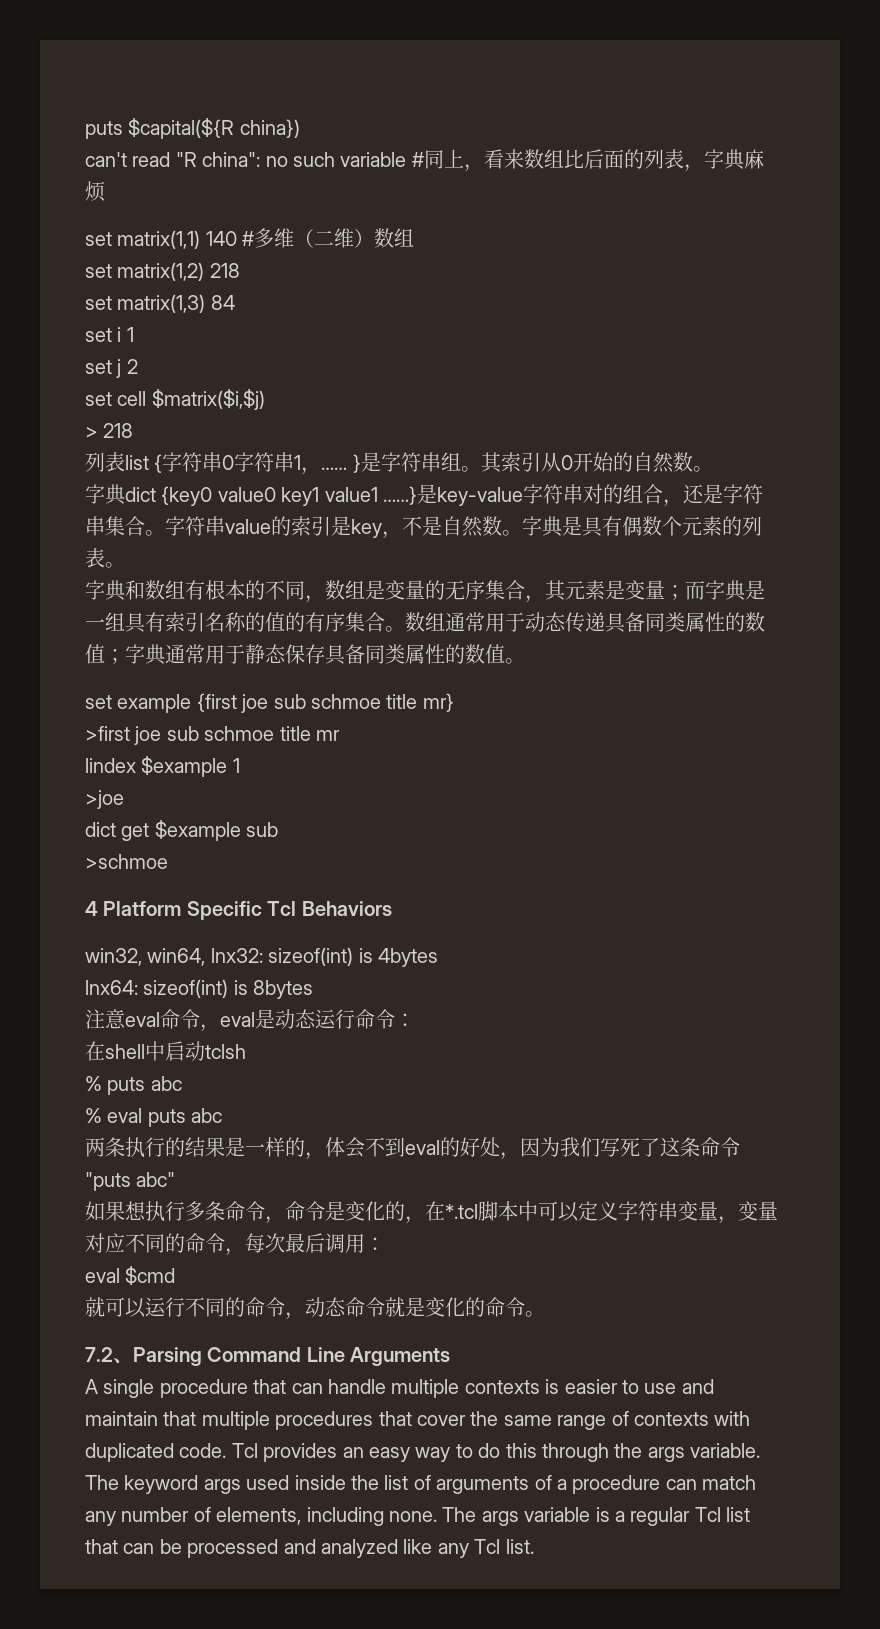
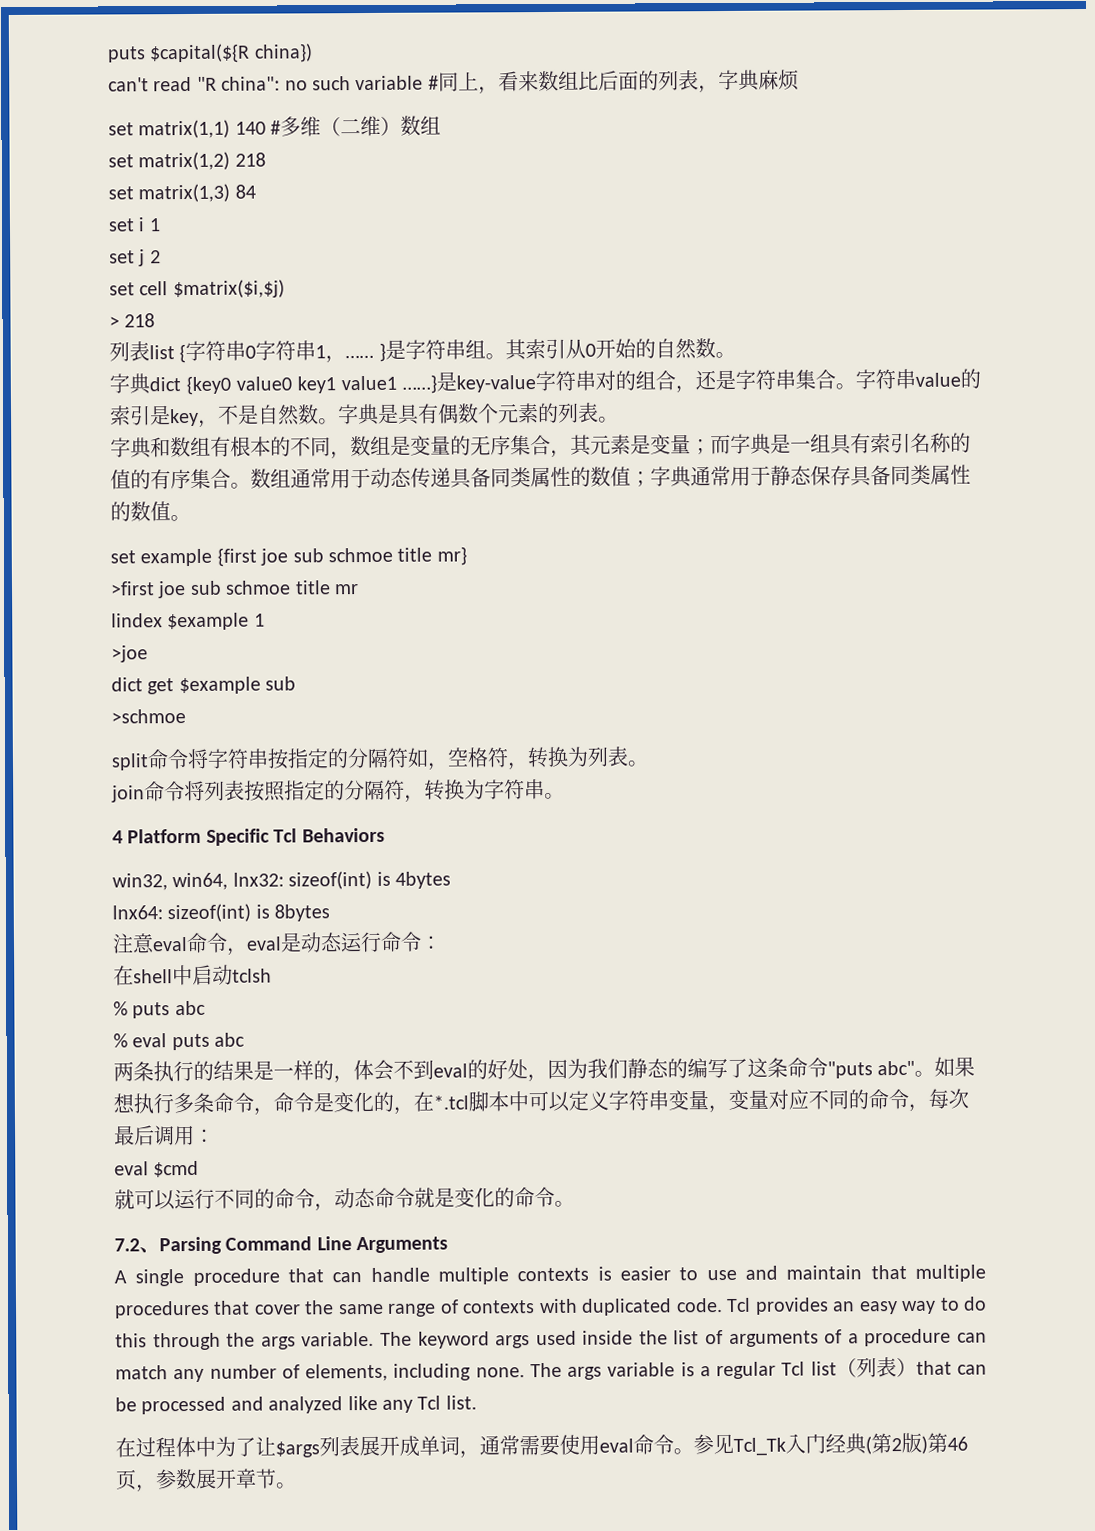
(168, 861) none -> [111,746,649,771] [111,779,565,803] // split命令将字符串按指定的分隔符如，空格符，转换为列表。 // join命令将列表按照指定的分隔符，转换为字符串。
[600,1138,640,1157] 写死 -> [627,1058,728,1079] 静态的编写
(176, 1179) // -> [914,1070,936,1077] 。
(751, 1514) none -> [835,1357,917,1378] （列表）
(534, 1546) none -> [115,1432,968,1459] [115,1468,297,1493] // 在过程体中为了让$args列表展开成单词，通常需要使用eval命令。参见Tcl_Tk入门经典(第2版)第46页，参数展开章节。

